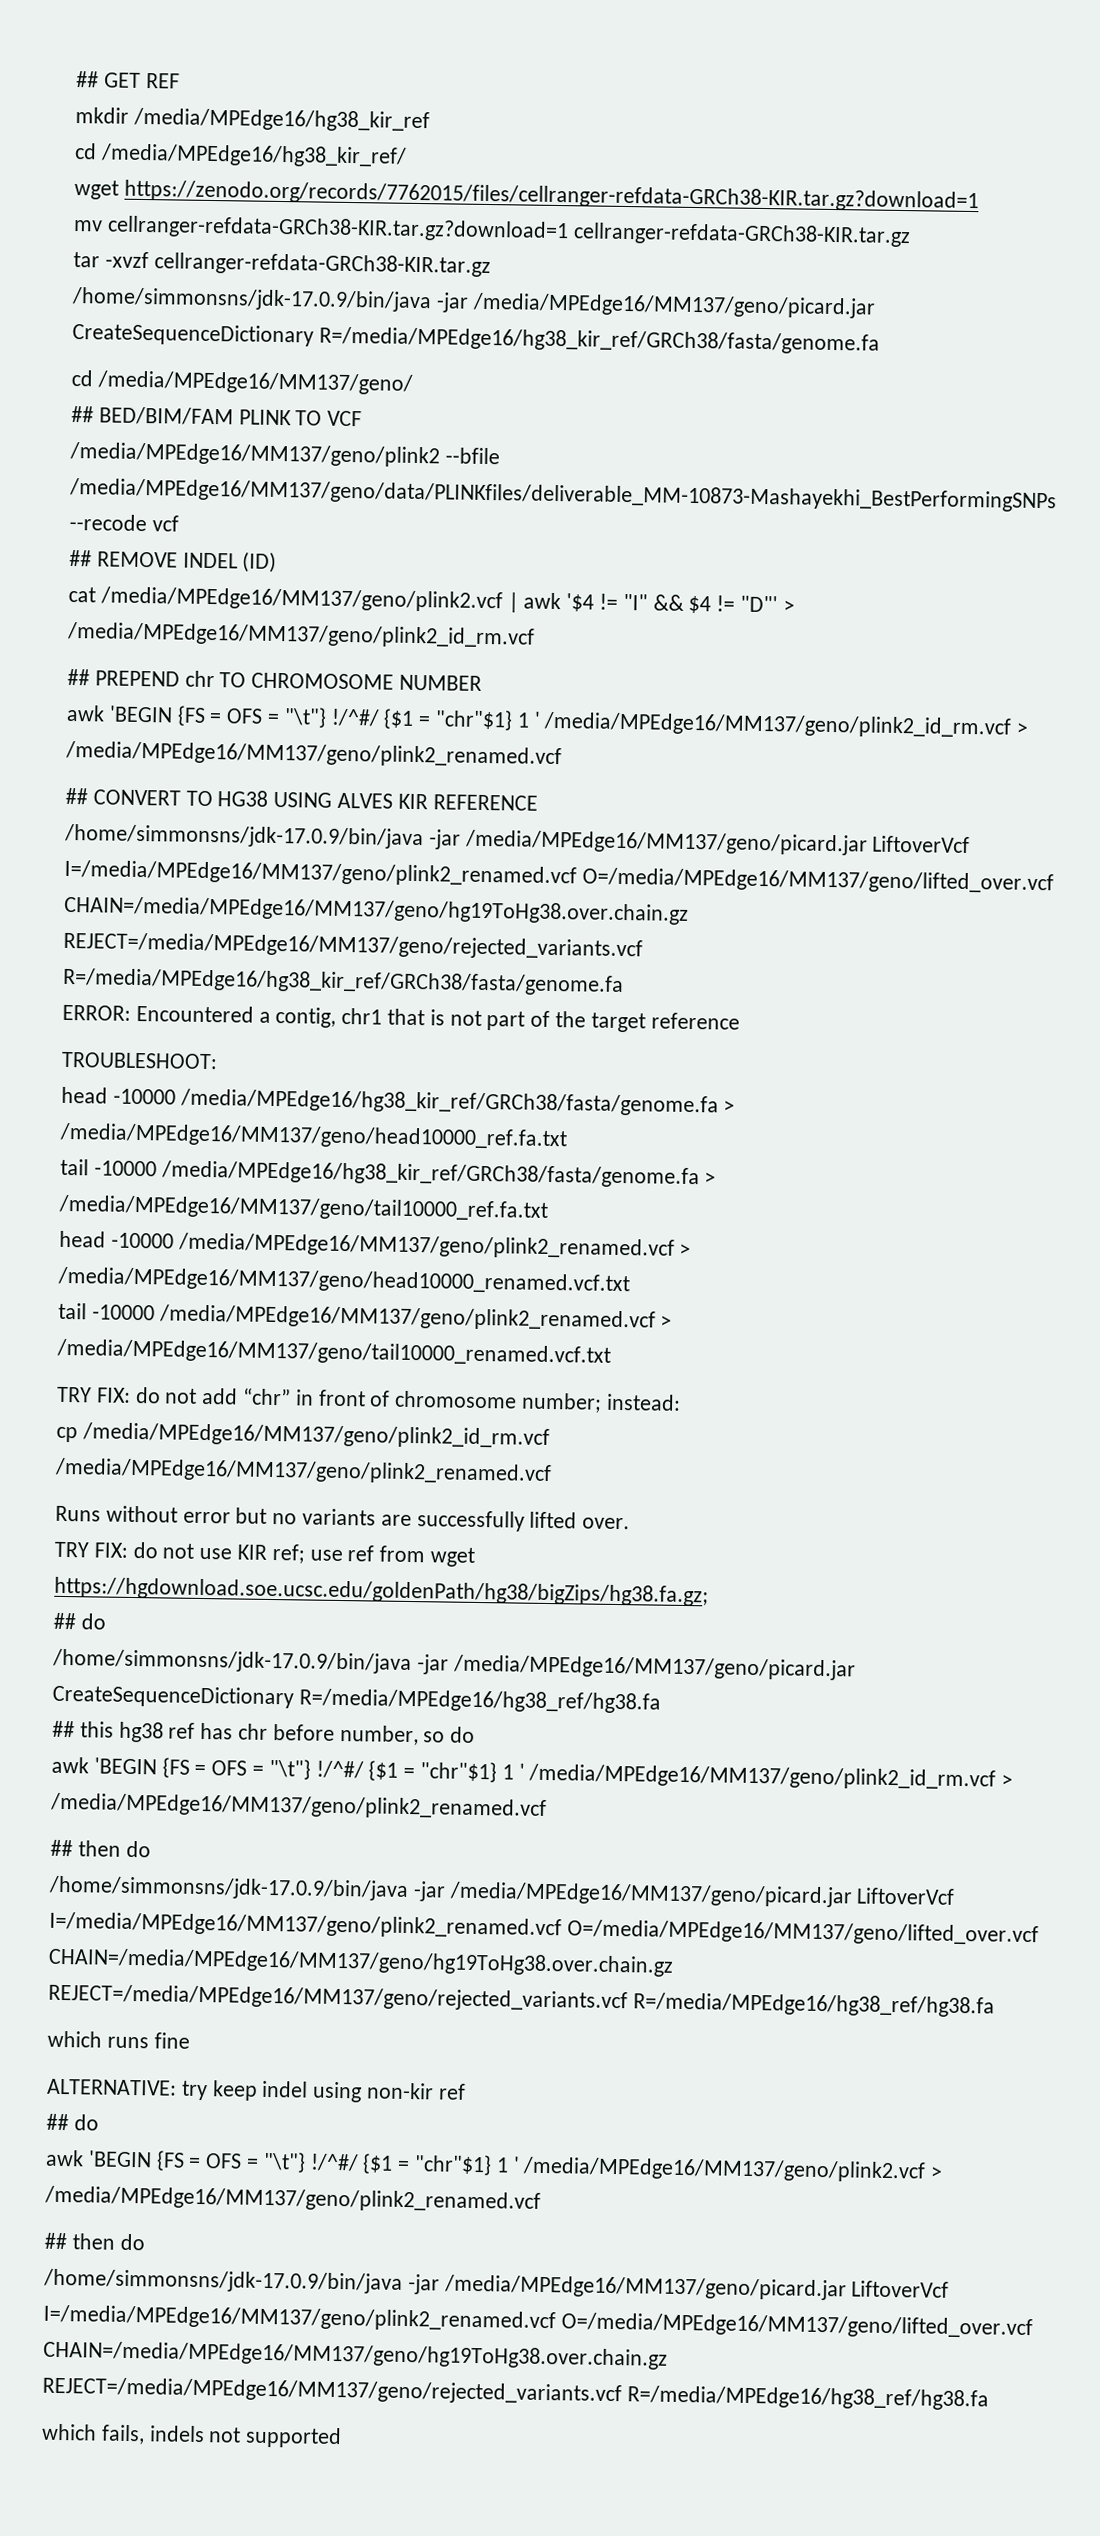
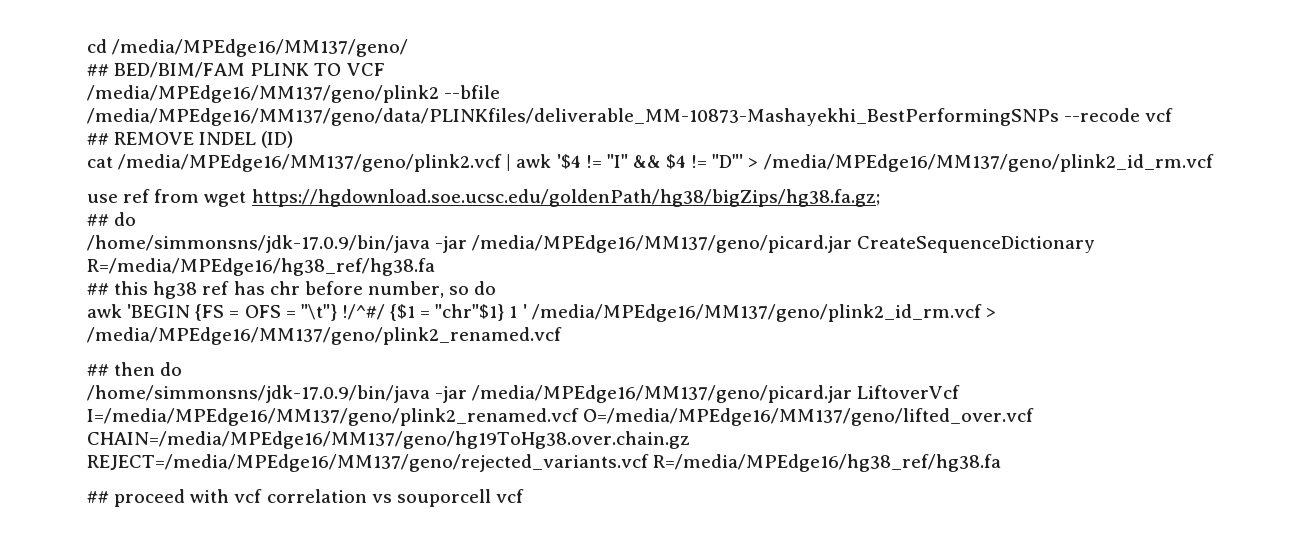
[76,71,180,89] [75,107,430,133] [75,143,407,168] [74,179,979,213] [73,215,911,248] [73,251,491,278] [71,286,876,319] [72,322,880,355] ## GET REF // mkdir /media/MPEdge16/hg38_kir_ref // cd /media/MPEdge16/hg38_kir_ref/ // wget https://zenodo.org/records/7762015/files/cellranger-refdata-GRCh38-KIR.tar.gz?download=1 // mv cellranger-refdata-GRCh38-KIR.tar.gz?download=1 cellranger-refdata-GRCh38-KIR.tar.gz // tar -xvzf cellranger-refdata-GRCh38-KIR.tar.gz // /home/simmonsns/jdk-17.0.9/bin/java -jar /media/MPEdge16/MM137/geno/picard.jar CreateSequenceDictionary R=/media/MPEdge16/hg38_kir_ref/GRCh38/fasta/genome.fa // -> (87, 46) none
[67,668,483,691] [66,704,1029,739] [65,740,562,769] [65,787,538,811] [64,823,971,856] [64,859,1054,895] [64,895,689,925] [63,931,643,961] [63,967,624,997] [62,1004,740,1033] [61,1051,218,1070] [61,1086,736,1117] [59,1122,567,1151] [60,1158,717,1189] [58,1194,548,1222] [59,1230,692,1260] [57,1266,630,1296] [58,1302,673,1332] [56,1338,611,1367] [57,1386,681,1413] [56,1422,550,1450] [54,1457,552,1486] [55,1505,631,1532] [54,1541,305,1564] ## PREPEND chr TO CHROMOSOME NUMBER // awk 'BEGIN {FS = OFS = "\t"} !/^#/ {$1 = "chr"$1} 1 ' /media/MPEdge16/MM137/geno/plink2_id_rm.vcf > /media/MPEdge16/MM137/geno/plink2_renamed.vcf // ## CONVERT TO HG38 USING ALVES KIR REFERENCE // /home/simmonsns/jdk-17.0.9/bin/java -jar /media/MPEdge16/MM137/geno/picard.jar LiftoverVcf I=/media/MPEdge16/MM137/geno/plink2_renamed.vcf O=/media/MPEdge16/MM137/geno/lifted_over.vcf CHAIN=/media/MPEdge16/MM137/geno/hg19ToHg38.over.chain.gz REJECT=/media/MPEdge16/MM137/geno/rejected_variants.vcf R=/media/MPEdge16/hg38_kir_ref/GRCh38/fasta/genome.fa // ERROR: Encountered a contig, chr1 that is not part of the target reference // TROUBLESHOOT: // head -10000 /media/MPEdge16/hg38_kir_ref/GRCh38/fasta/genome.fa > /media/MPEdge16/MM137/geno/head10000_ref.fa.txt // tail -10000 /media/MPEdge16/hg38_kir_ref/GRCh38/fasta/genome.fa > /media/MPEdge16/MM137/geno/tail10000_ref.fa.txt // head -10000 /media/MPEdge16/MM137/geno/plink2_renamed.vcf > /media/MPEdge16/MM137/geno/head10000_renamed.vcf.txt // tail -10000 /media/MPEdge16/MM137/geno/plink2_renamed.vcf > /media/MPEdge16/MM137/geno/tail10000_renamed.vcf.txt // TRY FIX: do not add “chr” in front of chromosome number; instead: // cp /media/MPEdge16/MM137/geno/plink2_id_rm.vcf /media/MPEdge16/MM137/geno/plink2_renamed.vcf // Runs without error but no variants are successfully lifted over. // TRY FIX: do not use KIR ref; -> (1214, 163) none
[47,2030,190,2049] [46,2078,466,2103] [46,2113,99,2131] [45,2149,944,2183] [44,2185,541,2213] [44,2232,145,2251] [43,2268,950,2301] [43,2304,1033,2340] [43,2340,668,2370] [42,2376,989,2411] [41,2423,343,2449] which runs fine // ALTERNATIVE: try keep indel using non-kir ref // ## do // awk 'BEGIN {FS = OFS = "\t"} !/^#/ {$1 = "chr"$1} 1 ' /media/MPEdge16/MM137/geno/plink2.vcf > /media/MPEdge16/MM137/geno/plink2_renamed.vcf // ## then do // /home/simmonsns/jdk-17.0.9/bin/java -jar /media/MPEdge16/MM137/geno/picard.jar LiftoverVcf I=/media/MPEdge16/MM137/geno/plink2_renamed.vcf O=/media/MPEdge16/MM137/geno/lifted_over.vcf CHAIN=/media/MPEdge16/MM137/geno/hg19ToHg38.over.chain.gz REJECT=/media/MPEdge16/MM137/geno/rejected_variants.vcf R=/media/MPEdge16/hg38_ref/hg38.fa // which fails, indels not supported -> [87,489,524,507] ## proceed with vcf correlation vs souporcell vcf

